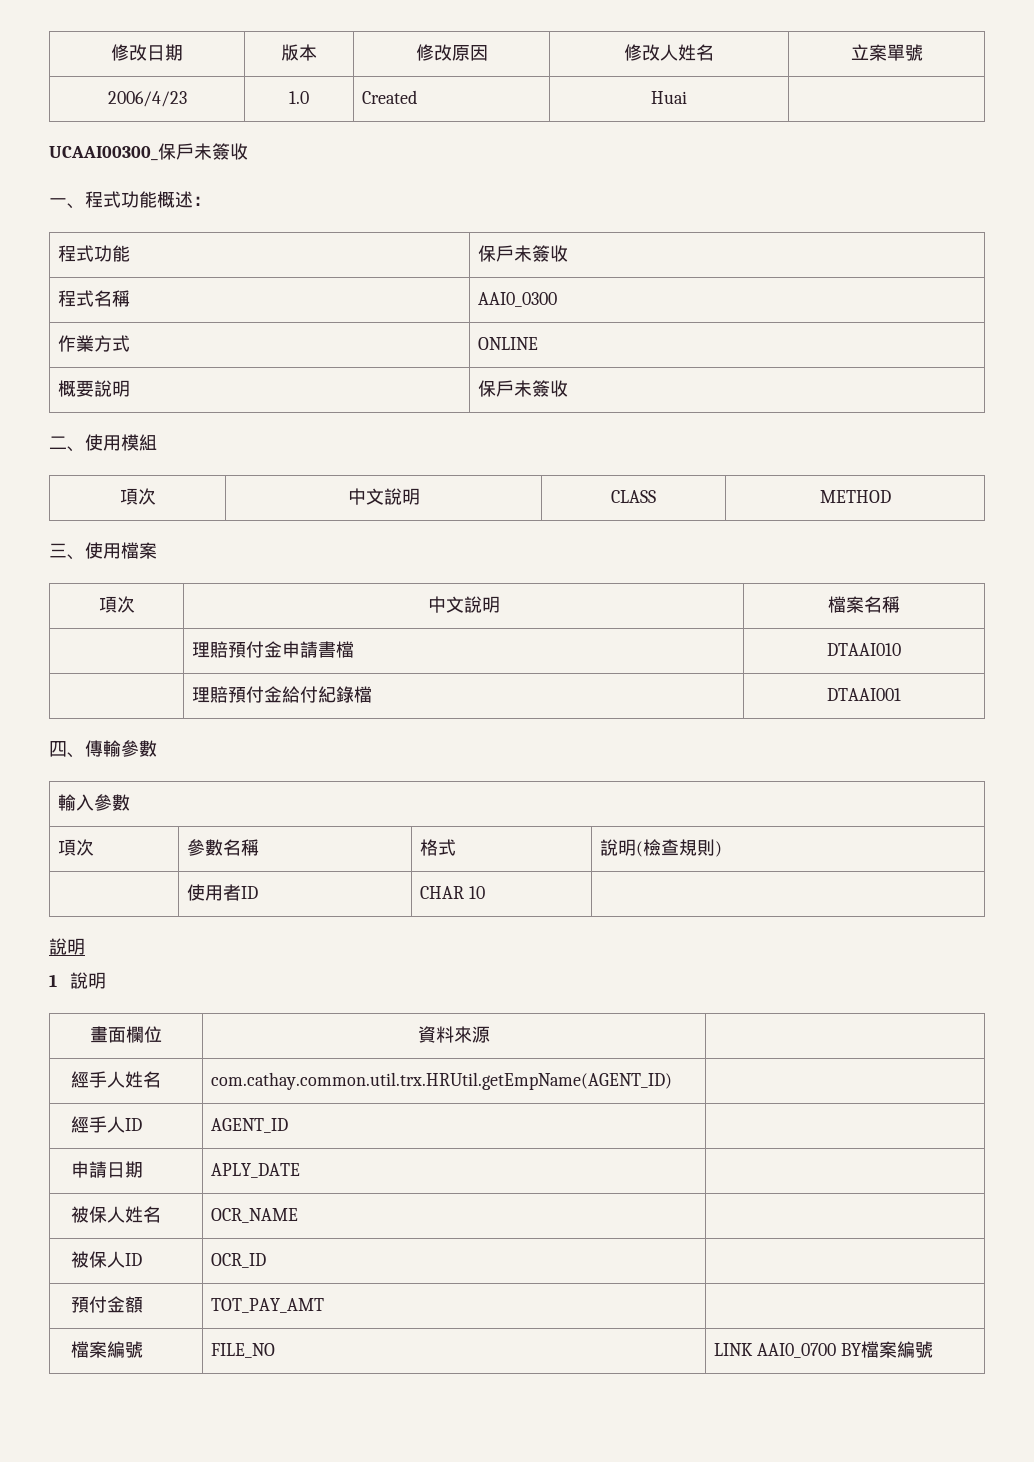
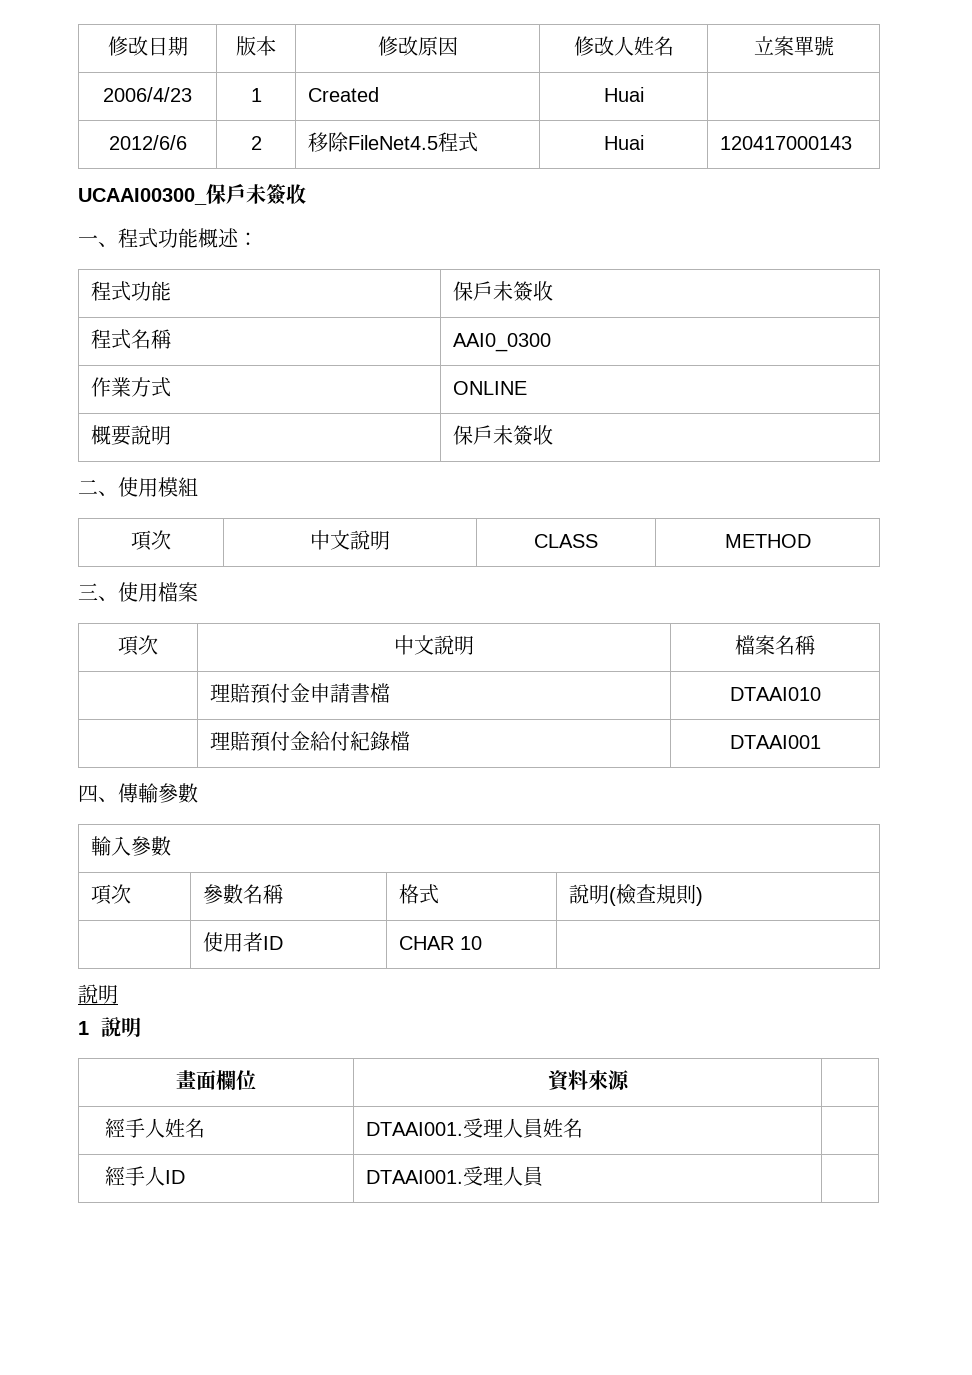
[289,91,309,104] 1.0 -> [250,88,262,102] 1
(687, 97) none -> [108,135,187,150] [250,136,262,150] [307,132,478,152] [603,135,644,150] [719,136,852,150] // 2012/6/6 | 2 | 移除FileNet4.5程式 | Huai | 120417000143
[210,1072,672,1090] com.cathay.common.util.trx.HRUtil.getEmpName(AGENT_ID) -> [365,1118,583,1138] DTAAI001.受理人員姓名
[210,1118,288,1133] [70,1161,143,1178] [210,1163,300,1178] [70,1206,161,1223] [210,1208,298,1223] [70,1251,142,1268] [210,1253,266,1268] [70,1296,143,1313] [210,1298,324,1313] [70,1341,143,1358] [210,1343,275,1358] [713,1341,933,1358] AGENT_ID | // 申請日期 | APLY_DATE | // 被保人姓名 | OCR_NAME | // 被保人ID | OCR_ID | // 預付金額 | TOT_PAY_AMT | // 檔案編號 | FILE_NO | LINK AAI0_0700 BY檔案編號 -> [365,1166,543,1186] DTAAI001.受理人員 |

